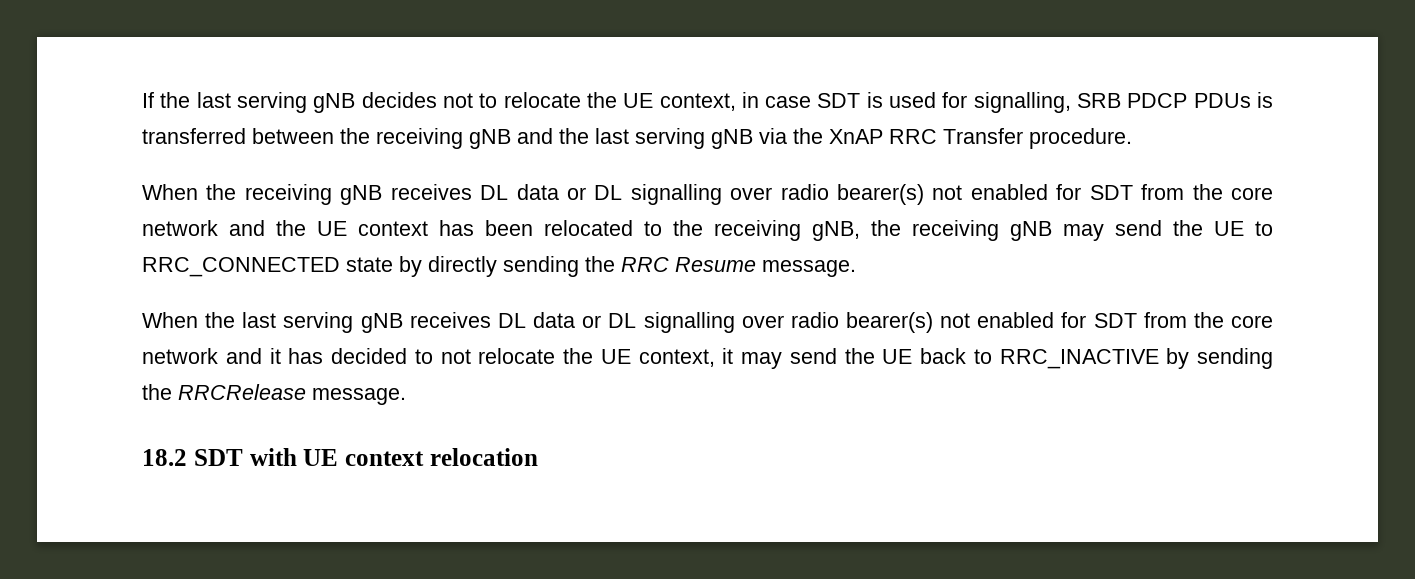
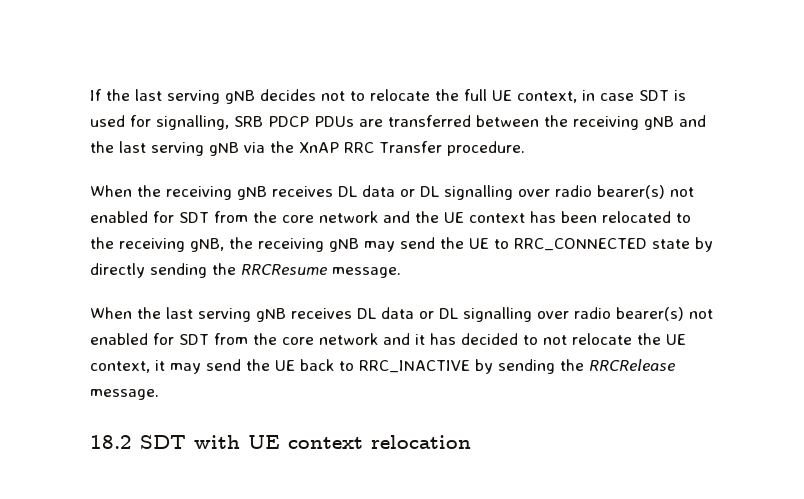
(617, 100) none -> [464,89,487,101] full
[1257,92,1274,108] is -> [359,119,383,127] are
[621,257,756,272] RRC Resume -> [241,264,327,275] RRCResume

